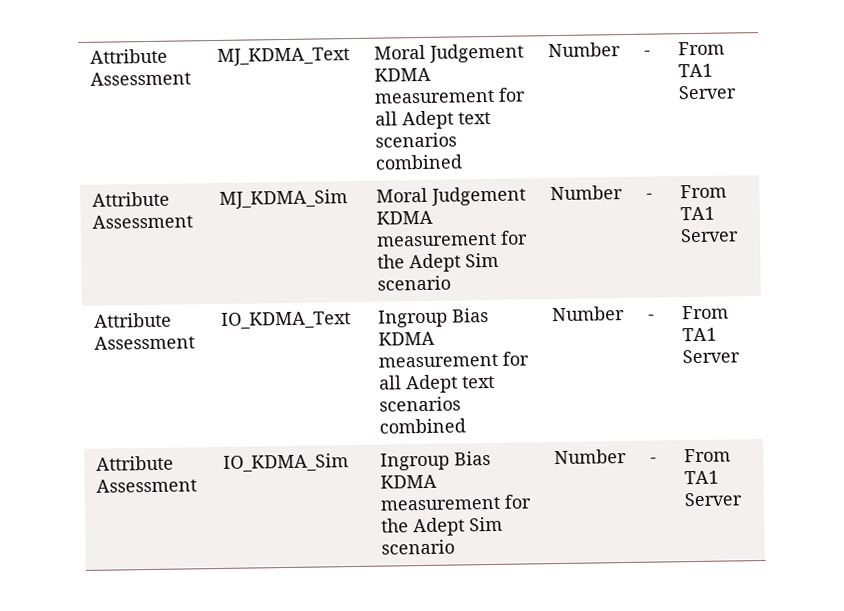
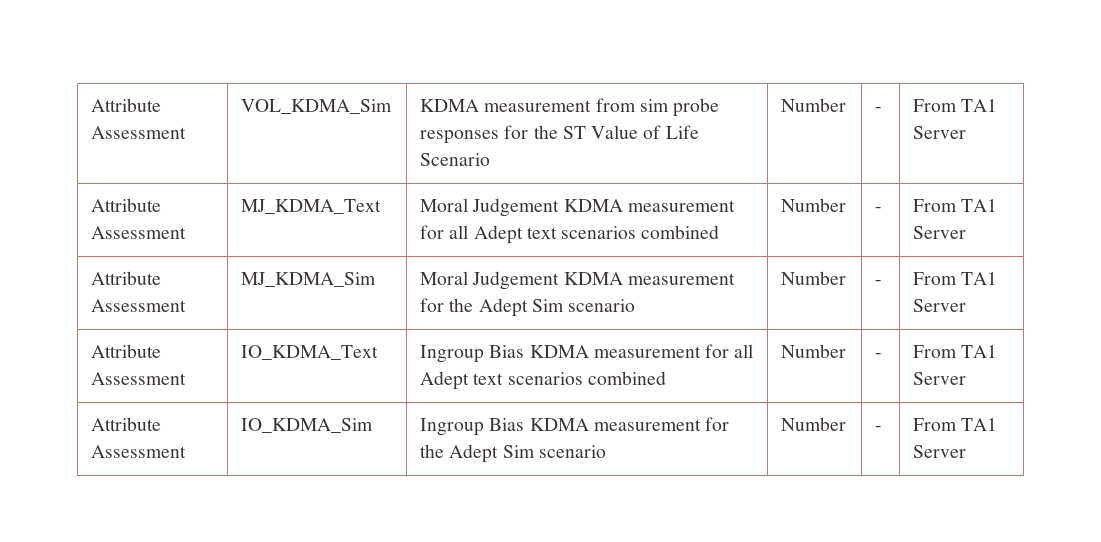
[90,48,169,64] [90,71,192,86] Attribute Assessment -> [91,98,162,112] [91,126,187,139] [241,99,393,114] [420,98,720,117] [420,125,699,144] [420,153,491,166] [781,98,847,112] [875,107,883,112] [913,99,998,112] [913,126,967,139] [91,198,162,212] [91,226,187,239] Attribute Assessment | VOL_KDMA_Sim | KDMA measurement from sim probe responses for the ST Value of Life Scenario | Number | - | From TA1 Server // Attribute Assessment

